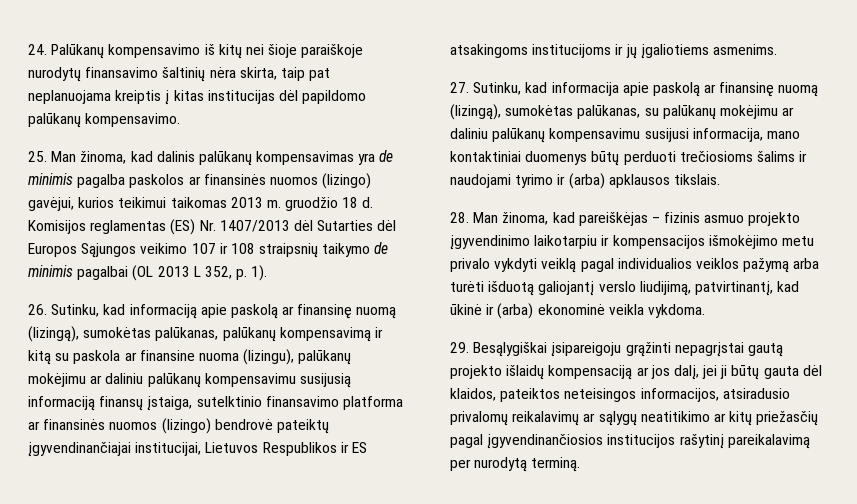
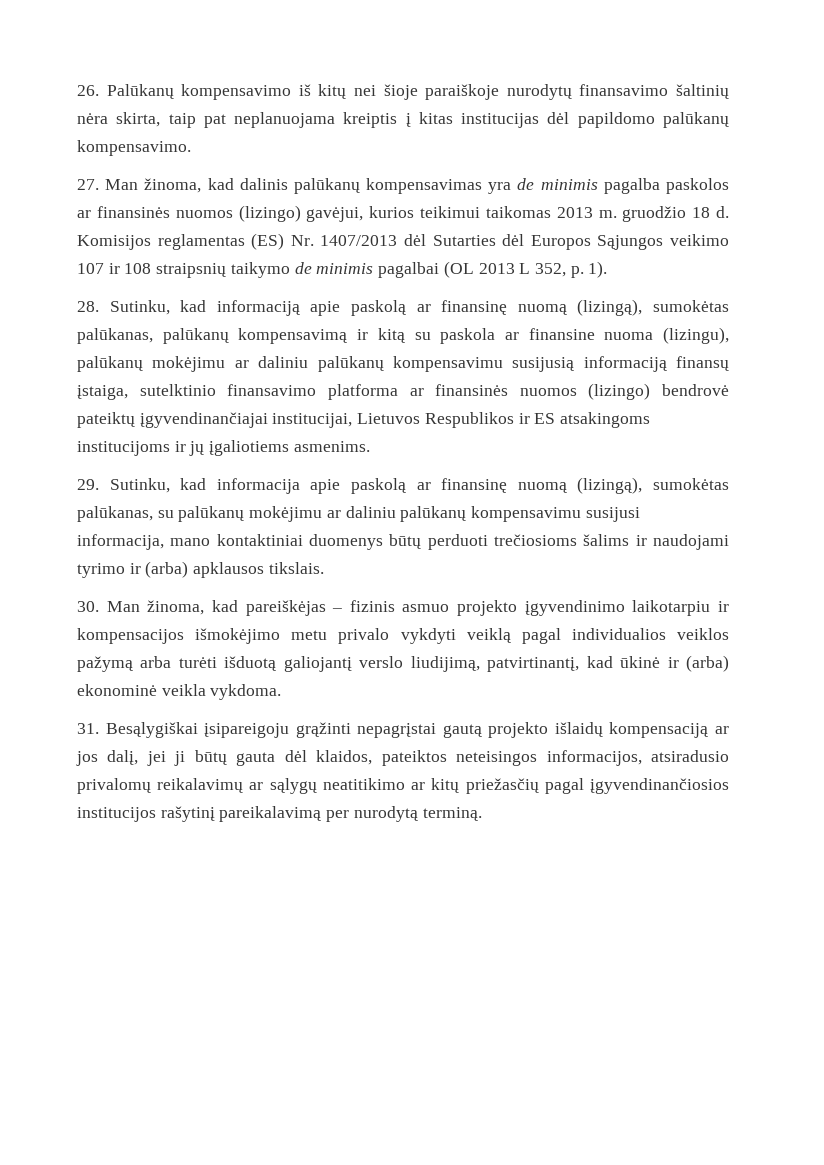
[28,44,47,55] 24. -> [77,85,99,96] 26.
[28,151,47,162] 25. -> [77,179,99,190] 27.
[28,304,47,315] 26. -> [77,301,99,312] 28.
[450,82,469,93] 27. -> [77,479,99,490] 29.
[450,212,469,223] 28. -> [77,601,99,612] 30.
[450,342,469,353] 29. -> [77,723,99,734] 31.

